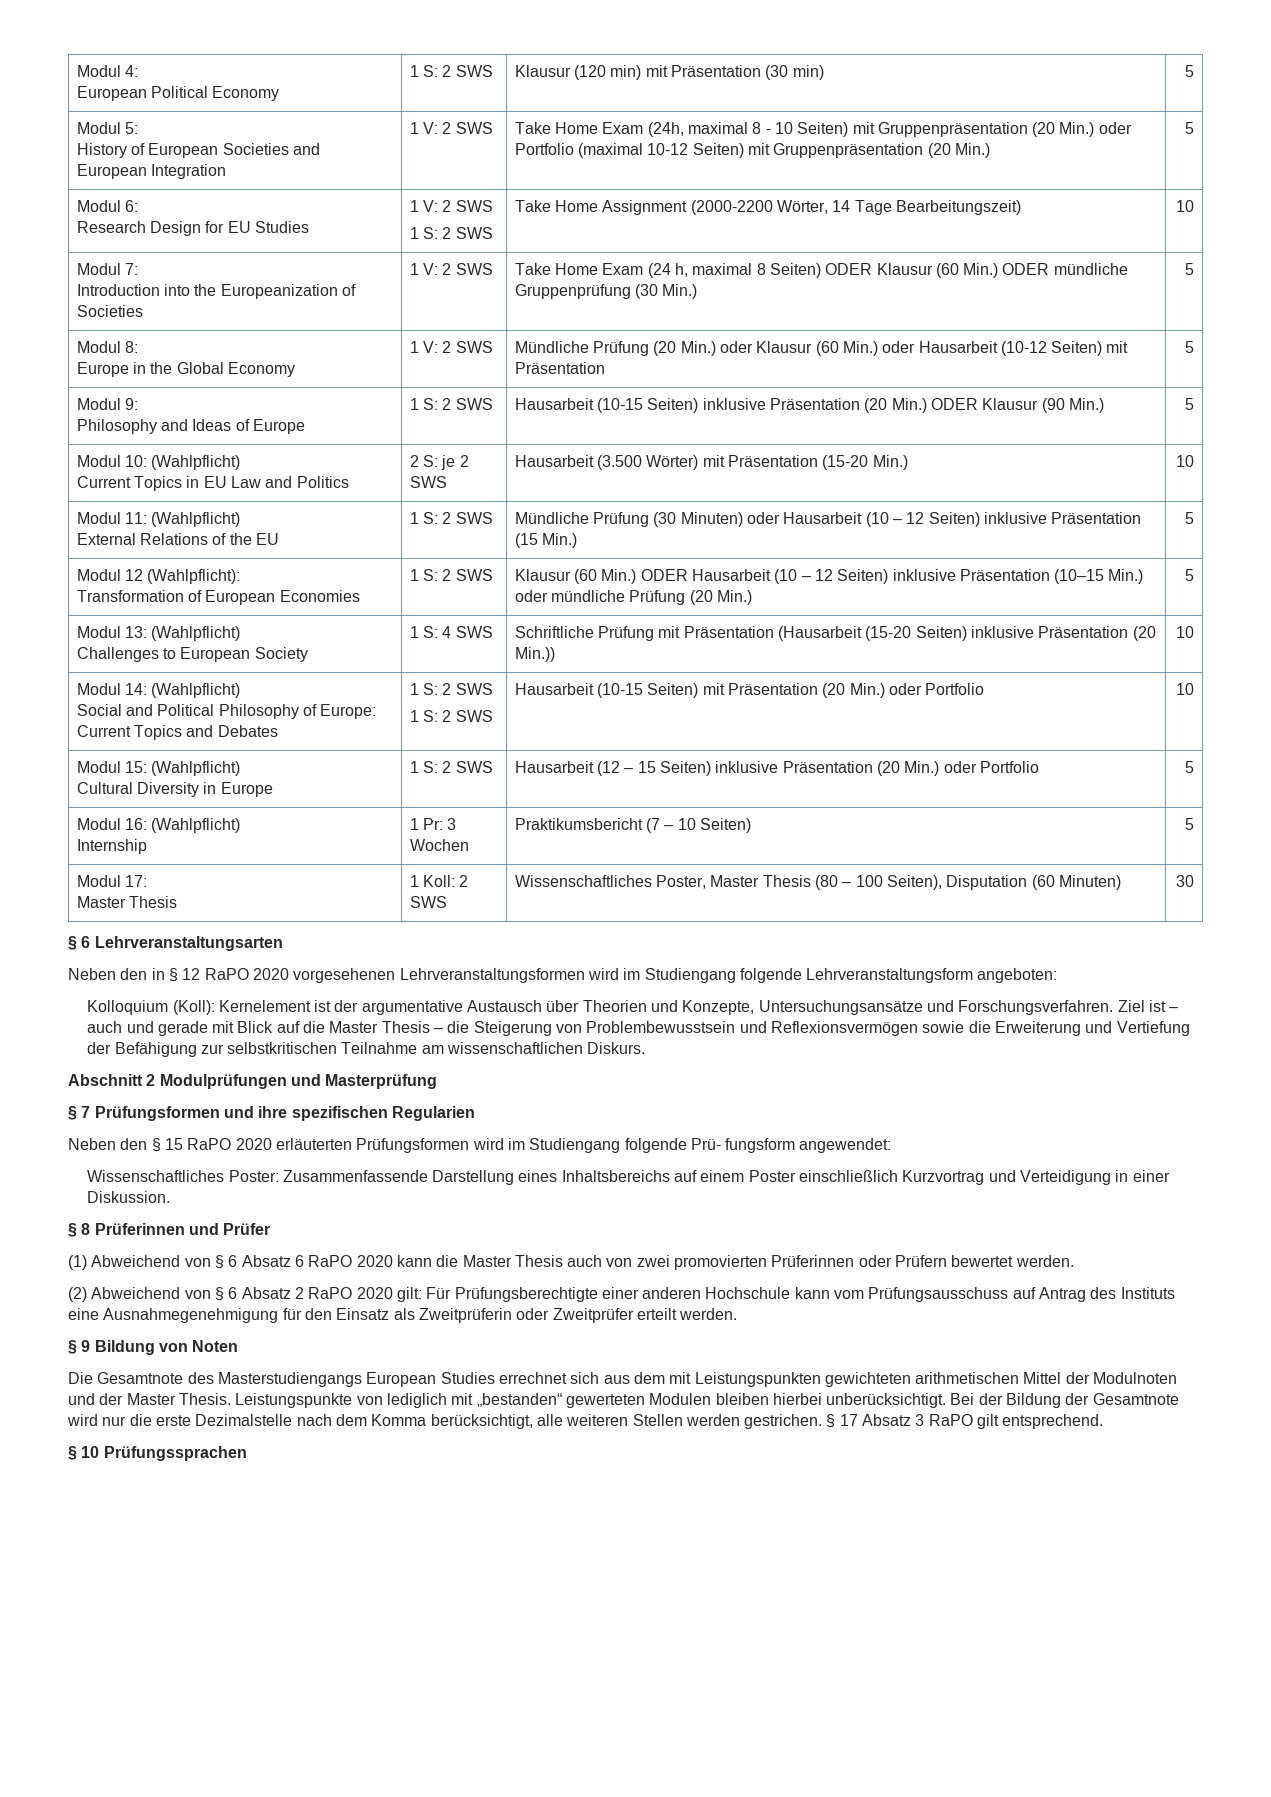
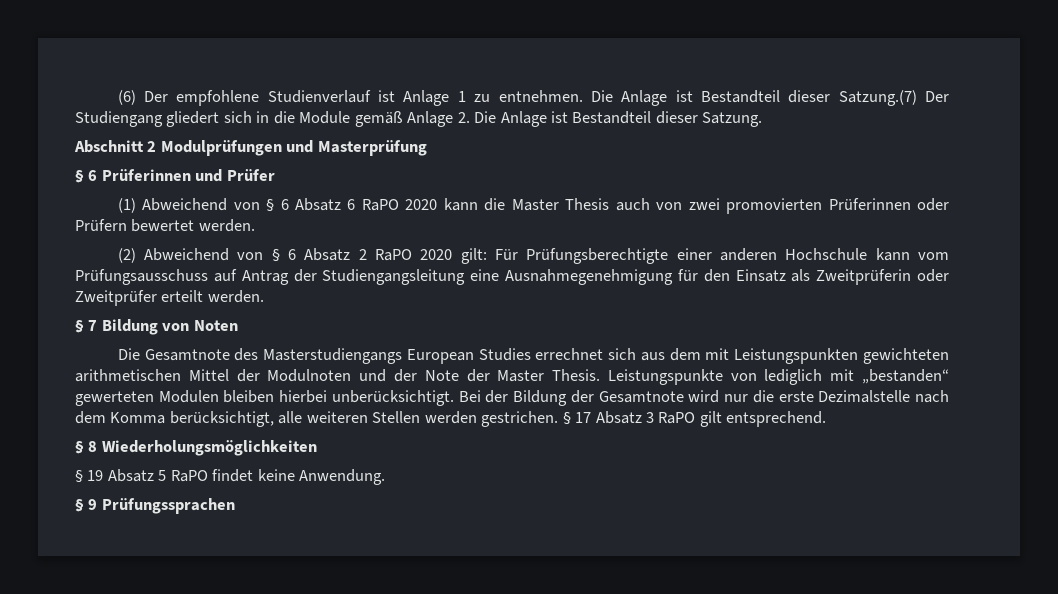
[76,65,138,77] [76,86,280,101] [409,65,493,77] [514,65,824,80] [1185,65,1195,77] [76,122,138,134] [76,143,320,158] [76,164,226,179] [409,122,493,134] [514,122,1132,137] [514,143,990,158] [1185,122,1195,134] [76,200,138,212] [76,221,309,236] [409,200,493,212] [409,227,493,239] [514,200,1021,215] [1176,200,1195,212] [76,263,138,275] [76,284,356,299] [76,305,143,317] [409,263,493,275] [514,263,1128,278] [514,284,698,299] [1185,263,1195,275] [76,341,138,353] [76,362,295,377] [409,341,493,353] [514,341,1129,356] [514,362,605,374] [1185,341,1195,353] [76,398,138,410] [76,419,305,434] [409,398,493,410] [514,398,1104,413] [1185,398,1195,410] [76,455,241,470] [76,476,349,491] [409,455,469,470] [409,476,447,488] [514,455,908,470] [1176,455,1195,467] [76,512,241,527] [76,533,279,545] [409,512,493,524] [514,512,1142,527] [514,533,577,548] [1185,512,1195,524] [76,569,241,584] [76,590,360,605] [409,569,493,581] [514,569,1144,584] [514,590,752,605] [1185,569,1195,581] [76,626,241,641] [76,647,308,662] [409,626,493,638] [514,626,1156,641] [514,647,555,662] [1176,626,1195,638] [76,683,241,698] [76,704,377,719] [76,725,278,740] [409,683,493,695] [409,710,493,722] [514,683,985,698] [1176,683,1195,695] [76,761,241,776] [76,782,273,797] [409,761,493,773] [514,761,1039,776] [1185,761,1195,773] [76,818,241,833] [76,839,147,854] [409,818,457,830] [409,839,469,851] [514,818,751,833] [1185,818,1195,830] [76,875,147,887] [76,896,177,908] [409,875,469,887] [409,896,447,908] [514,875,1121,890] [1176,875,1195,887] [68,936,283,951] [68,968,1058,983] [87,1000,1179,1015] [87,1021,1190,1036] [87,1042,646,1057] Modul 4: // European Political Economy | 1 S: 2 SWS | Klausur (120 min) mit Präsentation (30 min) | 5 // Modul 5: // History of European Societies and European Integration | 1 V: 2 SWS | Take Home Exam (24h, maximal 8 - 10 Seiten) mit Gruppenpräsentation (20 Min.) oder Portfolio (maximal 10-12 Seiten) mit Gruppenpräsentation (20 Min.) | 5 // Modul 6: // Research Design for EU Studies | 1 V: 2 SWS // 1 S: 2 SWS | Take Home Assignment (2000-2200 Wörter, 14 Tage Bearbeitungszeit) | 10 // Modul 7: // Introduction into the Europeanization of Societies | 1 V: 2 SWS | Take Home Exam (24 h, maximal 8 Seiten) ODER Klausur (60 Min.) ODER mündliche Gruppenprüfung (30 Min.) | 5 // Modul 8: // Europe in the Global Economy | 1 V: 2 SWS | Mündliche Prüfung (20 Min.) oder Klausur (60 Min.) oder Hausarbeit (10-12 Seiten) mit Präsentation | 5 // Modul 9: // Philosophy and Ideas of Europe | 1 S: 2 SWS | Hausarbeit (10-15 Seiten) inklusive Präsentation (20 Min.) ODER Klausur (90 Min.) | 5 // Modul 10: (Wahlpflicht) // Current Topics in EU Law and Politics | 2 S: je 2 SWS | Hausarbeit (3.500 Wörter) mit Präsentation (15-20 Min.) | 10 // Modul 11: (Wahlpflicht) // External Relations of the EU | 1 S: 2 SWS | Mündliche Prüfung (30 Minuten) oder Hausarbeit (10 – 12 Seiten) inklusive Präsentation (15 Min.) | 5 // Modul 12 (Wahlpflicht): // Transformation of European Economies | 1 S: 2 SWS | Klausur (60 Min.) ODER Hausarbeit (10 – 12 Seiten) inklusive Präsentation (10–15 Min.) oder mündliche Prüfung (20 Min.) | 5 // Modul 13: (Wahlpflicht) // Challenges to European Society | 1 S: 4 SWS | Schriftliche Prüfung mit Präsentation (Hausarbeit (15-20 Seiten) inklusive Präsentation (20 Min.)) | 10 // Modul 14: (Wahlpflicht) // Social and Political Philosophy of Europe: Current Topics and Debates | 1 S: 2 SWS // 1 S: 2 SWS | Hausarbeit (10-15 Seiten) mit Präsentation (20 Min.) oder Portfolio | 10 // Modul 15: (Wahlpflicht) // Cultural Diversity in Europe | 1 S: 2 SWS | Hausarbeit (12 – 15 Seiten) inklusive Präsentation (20 Min.) oder Portfolio | 5 // Modul 16: (Wahlpflicht) // Internship | 1 Pr: 3 Wochen | Praktikumsbericht (7 – 10 Seiten) | 5 // Modul 17: // Master Thesis | 1 Koll: 2 SWS | Wissenschaftliches Poster, Master Thesis (80 – 100 Seiten), Disputation (60 Minuten) | 30 // § 6 Lehrveranstaltungsarten // Neben den in § 12 RaPO 2020 vorgesehenen Lehrveranstaltungsformen wird im Studiengang folgende Lehrveranstaltungsform angeboten: // Kolloquium (Koll): Kernelement ist der argumentative Austausch über Theorien und Konzepte, Untersuchungsansätze und Forschungsverfahren. Ziel ist – auch und gerade mit Blick auf die Master Thesis – die Steigerung von Problembewusstsein und Reflexionsvermögen sowie die Erweiterung und Vertiefung der Befähigung zur selbstkritischen Teilnahme am wissenschaftlichen Diskurs. -> [117,90,949,106] [75,111,763,127] (6) Der empfohlene Studienverlauf ist Anlage 1 zu entnehmen. Die Anlage ist Bestandteil dieser Satzung.(7) Der Studiengang gliedert sich in die Module gemäß Anlage 2. Die Anlage ist Bestandteil dieser Satzung.
[81,1106,475,1121] [68,1138,892,1153] [87,1170,1170,1185] [87,1191,171,1203] [68,1223,91,1237] 7 Prüfungsformen und ihre spezifischen Regularien // Neben den § 15 RaPO 2020 erläuterten Prüfungsformen wird im Studiengang folgende Prü- fungsform angewendet: // Wissenschaftliches Poster: Zusammenfassende Darstellung eines Inhaltsbereichs auf einem Poster einschließlich Kurzvortrag und Verteidigung in einer Diskussion. // § 8 -> [88,170,98,181] 6
[1090,1287,1175,1299] des Instituts -> [293,269,466,285] der Studiengangsleitung
[81,1340,91,1352] 9 -> [88,320,98,331] 7
(124, 1399) none -> [424,369,490,382] Note der
[81,1446,100,1458] 10 -> [88,440,317,456] [75,469,386,485] [75,499,98,512] 8 Wiederholungsmöglichkeiten // § 19 Absatz 5 RaPO findet keine Anwendung. // § 9

